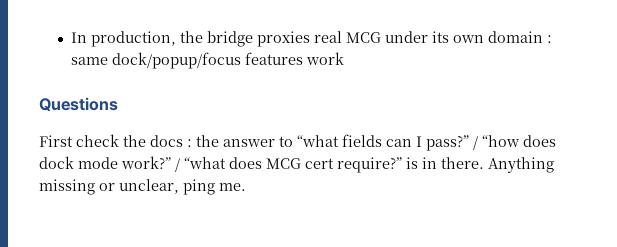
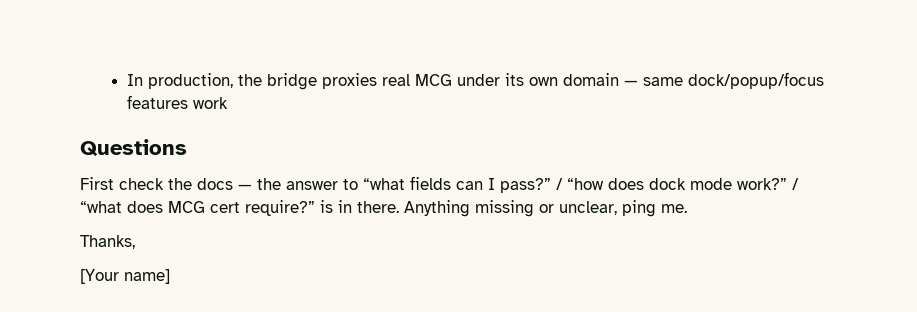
[547,35,553,43] : -> [624,80,639,86] —
[187,139,192,147] : -> [238,184,252,190] —
(246, 187) none -> [80,235,135,249] [80,269,170,284] // Thanks, // [Your name]

